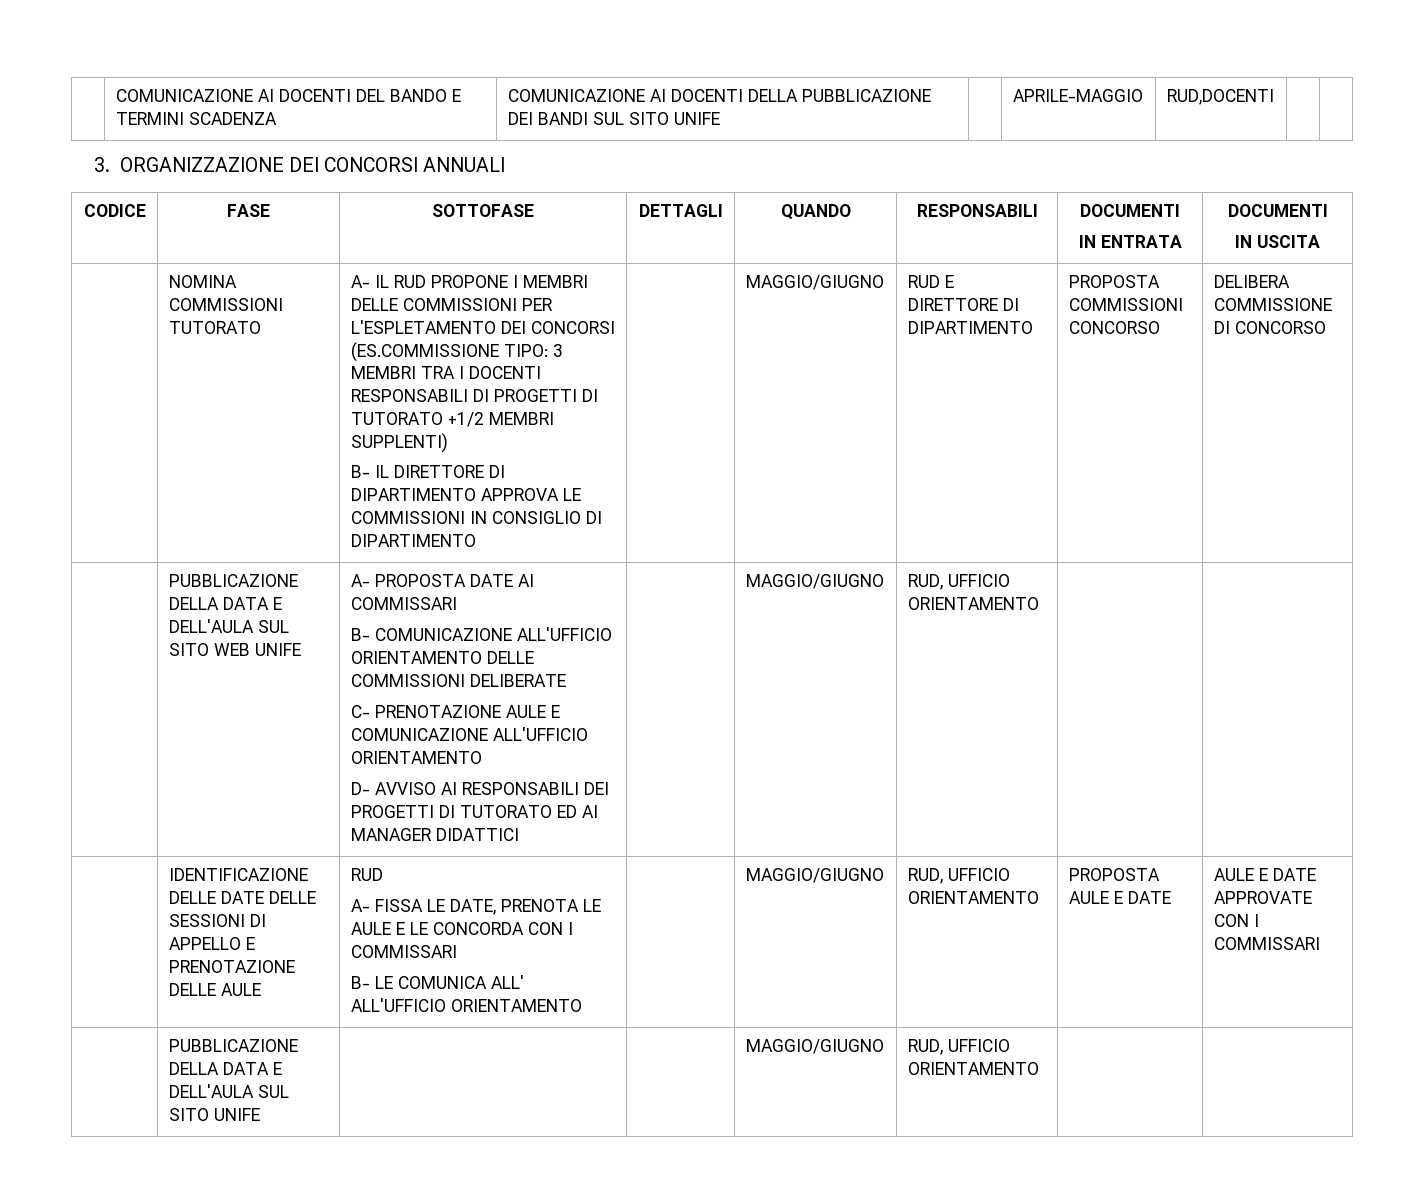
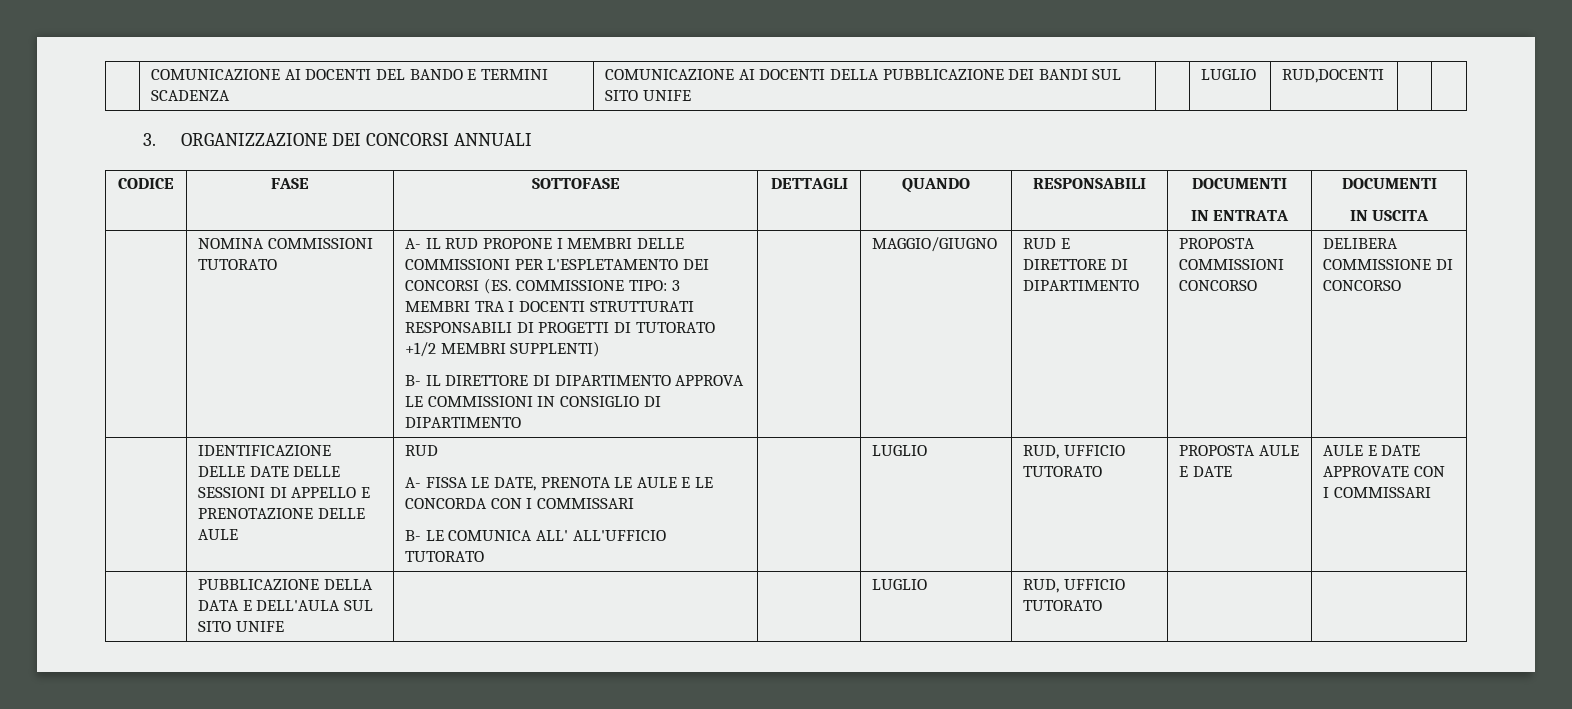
[1012,89,1143,102] APRILE-MAGGIO -> [1201,69,1257,80] LUGLIO
[350,342,499,362] (ES.COMMISSIONE -> [483,278,625,294] (ES. COMMISSIONE
(541, 372) none -> [589,301,694,312] STRUTTURATI
[168,574,298,587] [168,597,282,610] [168,619,289,633] [168,643,301,656] [350,574,534,587] [350,597,457,610] [350,627,612,641] [350,651,534,664] [350,674,566,687] [350,705,560,718] [350,727,588,741] [350,751,482,764] [350,782,609,795] [350,805,598,818] [350,828,519,841] [745,574,884,589] [907,574,1010,590] [907,597,1039,610] // | PUBBLICAZIONE DELLA DATA E DELL'AULA SUL SITO WEB UNIFE | A- PROPOSTA DATE AI COMMISSARI // B- COMUNICAZIONE ALL'UFFICIO ORIENTAMENTO DELLE COMMISSIONI DELIBERATE // C- PRENOTAZIONE AULE E COMUNICAZIONE ALL'UFFICIO ORIENTAMENTO // D- AVVISO AI RESPONSABILI DEI PROGETTI DI TUTORATO ED AI MANAGER DIDATTICI | | MAGGIO/GIUGNO | RUD, UFFICIO ORIENTAMENTO | | -> (1402, 285) none
[450,999,582,1012] [745,868,884,883] [907,868,1010,884] [907,891,1039,904] ORIENTAMENTO | | MAGGIO/GIUGNO | RUD, UFFICIO ORIENTAMENTO -> [405,551,485,562] [872,445,928,456] [1023,445,1125,459] [1023,466,1103,477] TUTORATO | | LUGLIO | RUD, UFFICIO TUTORATO
[745,1039,884,1054] [907,1039,1010,1055] [907,1062,1039,1075] MAGGIO/GIUGNO | RUD, UFFICIO ORIENTAMENTO -> [872,579,928,590] [1023,579,1125,593] [1023,600,1103,611] LUGLIO | RUD, UFFICIO TUTORATO

